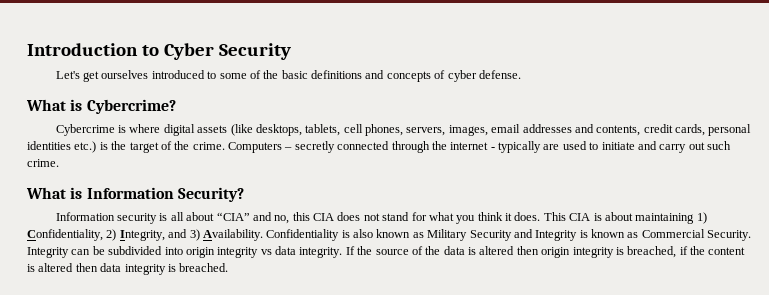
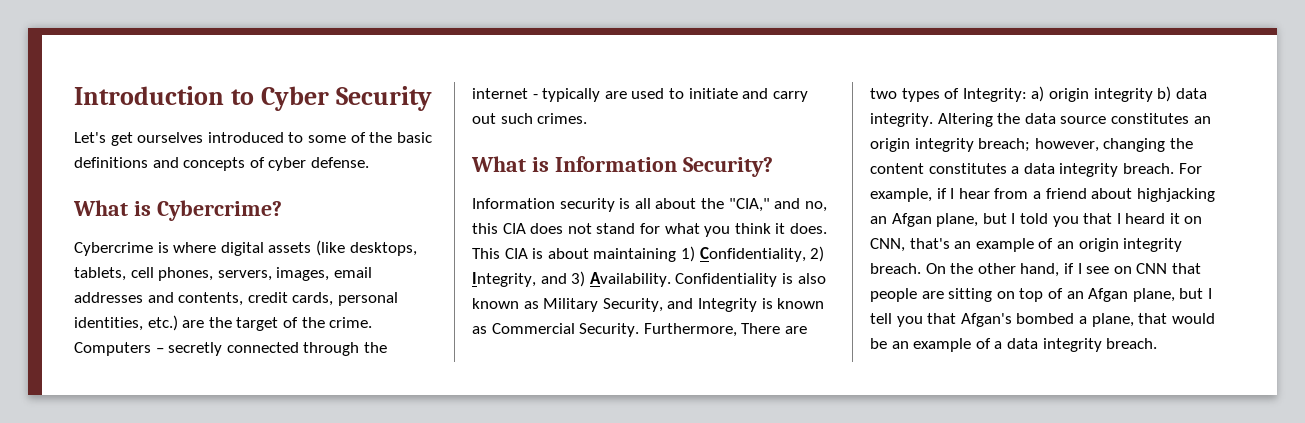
[27,141,108,153] identities etc.) is -> [74,315,205,331] identities, etc.) are
[27,159,59,167] crime. -> [537,113,588,124] crimes.
[216,212,250,221] “CIA” -> [700,198,770,212] the "CIA,"
[469,230,512,241] Security -> [602,298,663,312] Security,
[27,246,272,258] Integrity can be subdivided into origin integrity vs -> [643,323,807,337] [870,86,1172,102] Furthermore, There are two types of Integrity: a) origin integrity b)
[345,246,746,258] [27,263,229,275] If the source of the data is altered then origin integrity is breached, if the content is altered then data integrity is breached. -> [937,113,1211,127] [870,138,1193,152] [870,163,1202,177] [870,188,1215,202] [870,213,1203,227] [870,238,1183,252] [870,263,1201,277] [870,288,1212,302] [870,313,1215,327] [870,338,1158,352] Altering the data source constitutes an origin integrity breach; however, changing the content constitutes a data integrity breach. For example, if I hear from a friend about highjacking an Afgan plane, but I told you that I heard it on CNN, that's an example of an origin integrity breach. On the other hand, if I see on CNN that people are sitting on top of an Afgan plane, but I tell you that Afgan's bombed a plane, that would be an example of a data integrity breach.

